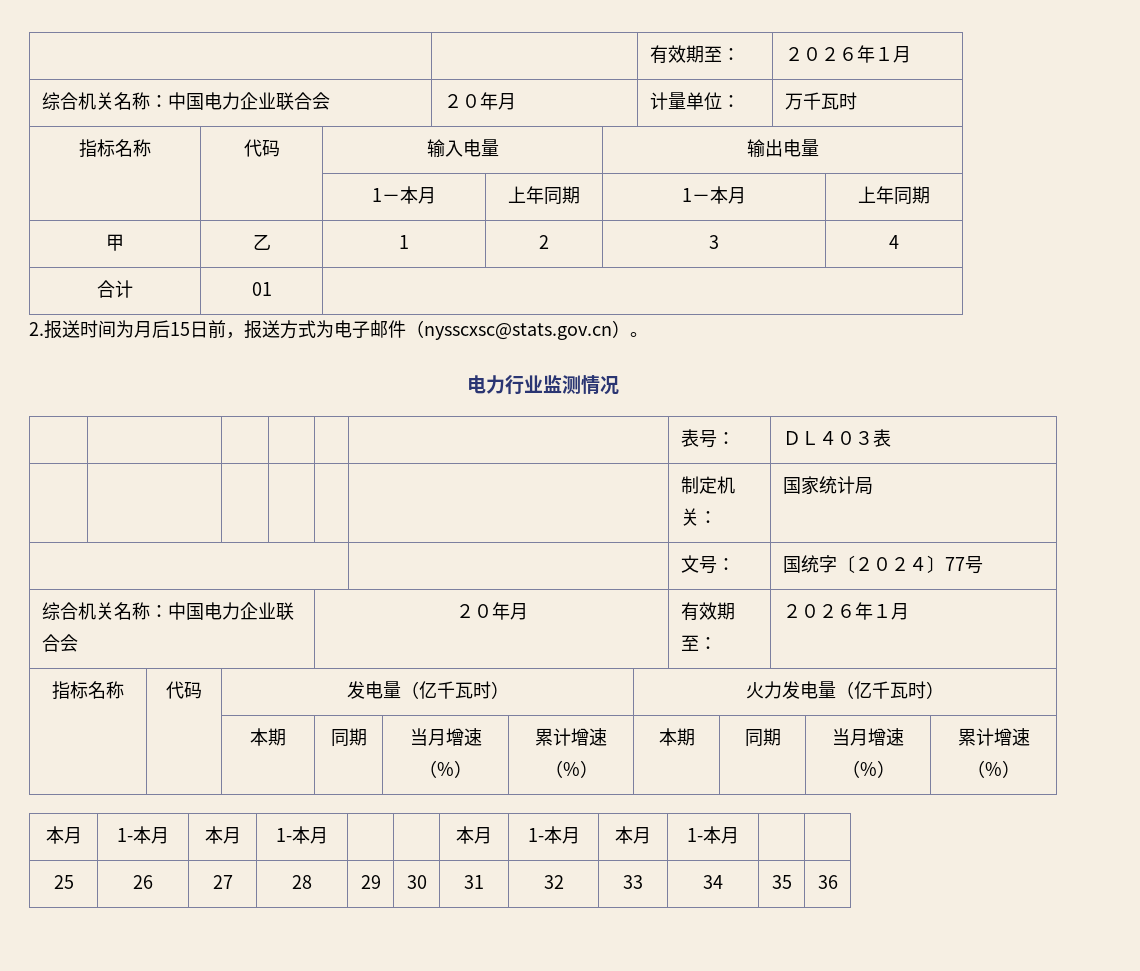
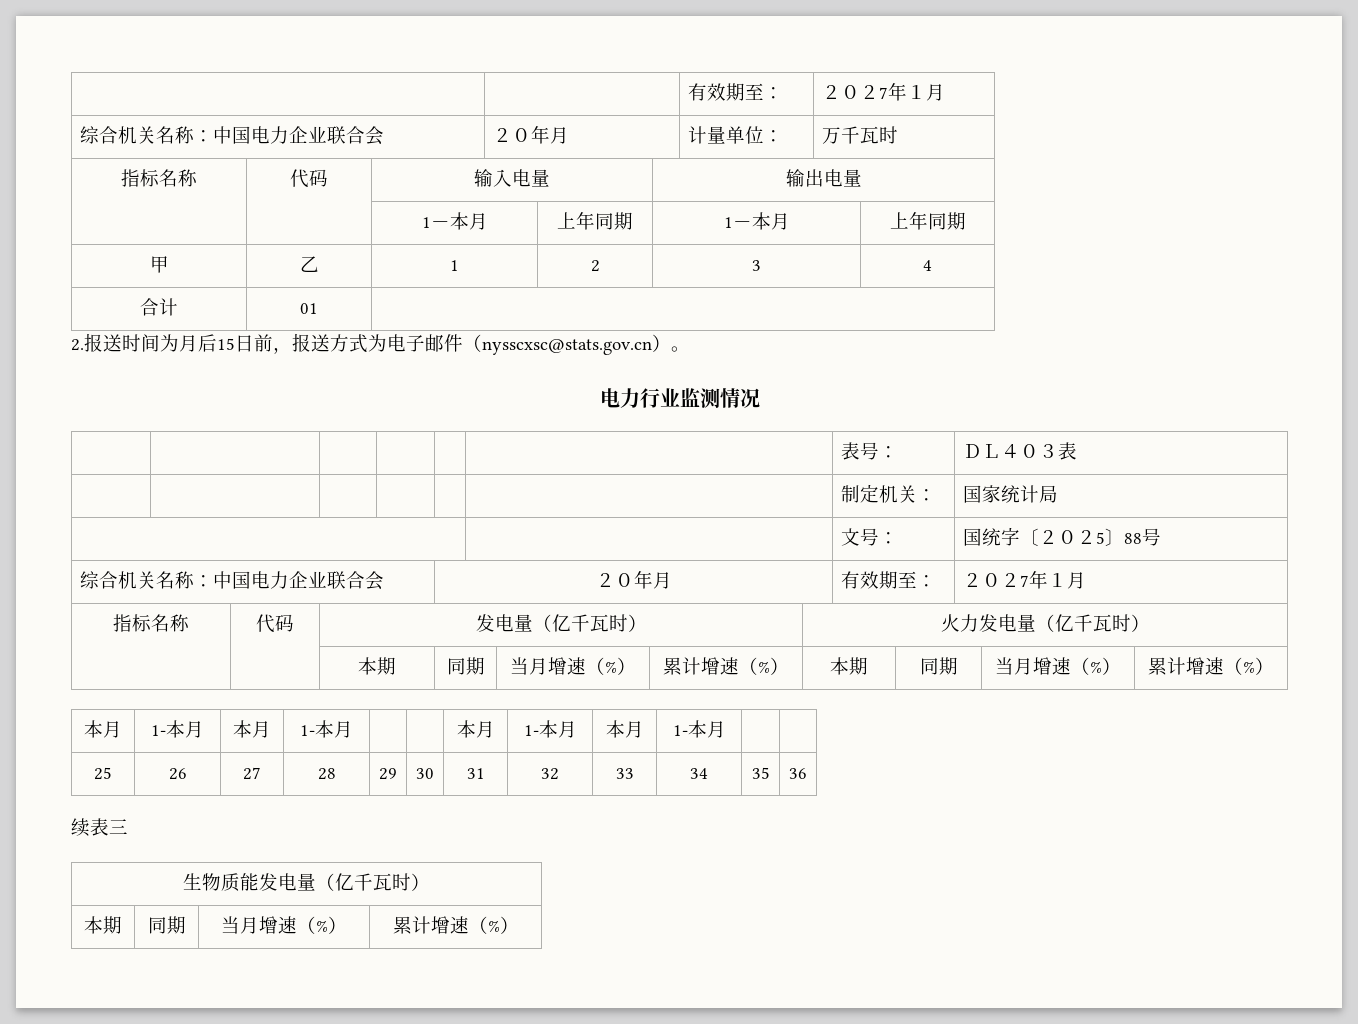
[649,45,740,64] [784,47,857,61] | | 有效期至： | ２０２６ -> [688,83,784,101] [822,85,889,99] | | 有效期至： | ２０２7
[908,555,965,573] ４〕77 -> [1096,528,1143,546] 5〕88
[836,604,855,618] ６ -> [1020,575,1030,587] 7
(838, 882) none -> [71,818,128,837] [183,873,430,892] [84,916,122,934] [147,916,186,934] [221,916,347,934] [392,916,519,934] // 续表三 // 生物质能发电量（亿千瓦时） // 本期 | 同期 | 当月增速（%） | 累计增速（%）

